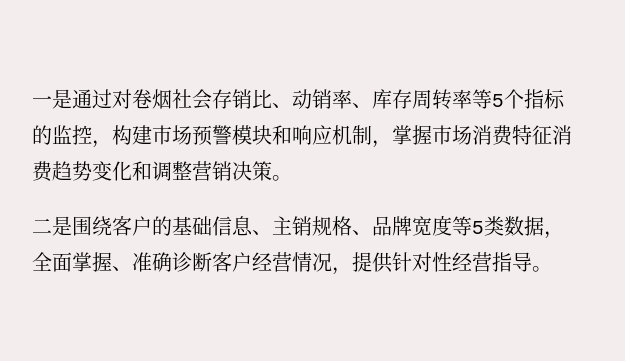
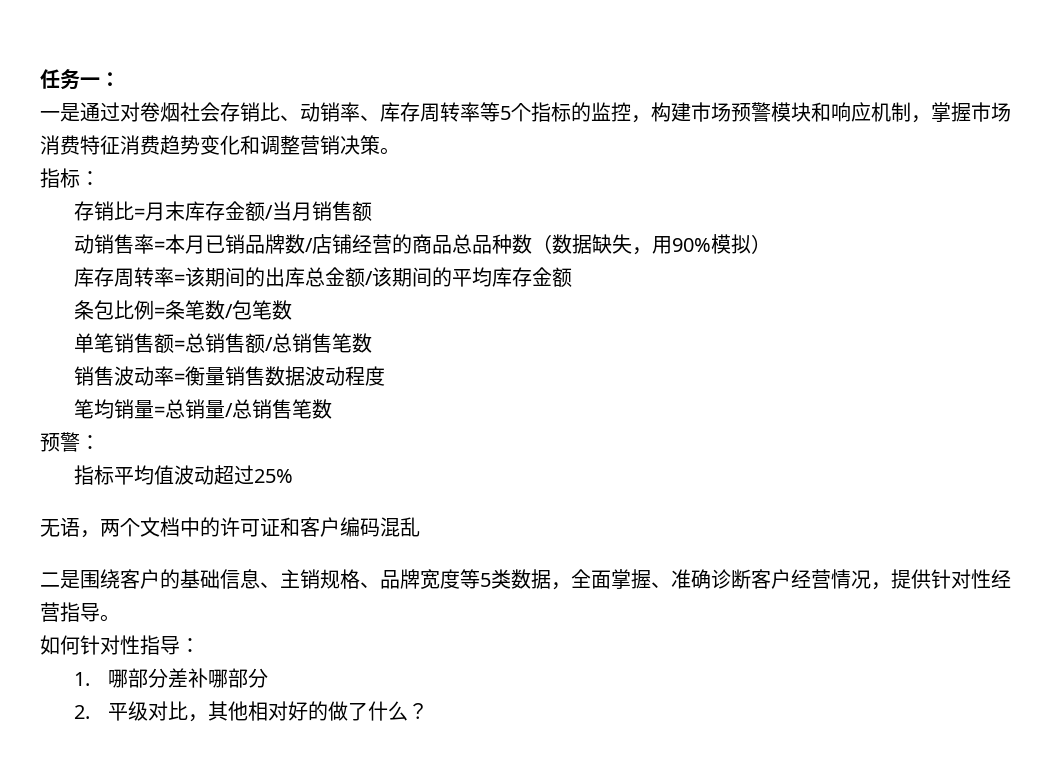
(32, 101) none -> [40,69,120,90] 任务一： //
(292, 178) none -> [40,168,100,188] [74,201,373,221] [74,234,772,255] [74,267,573,287] [74,300,293,320] [74,333,373,353] [74,366,386,386] [74,399,333,419] [40,432,100,452] [74,465,294,485] [40,517,420,538] // 指标： // 存销比=月末库存金额/当月销售额 // 动销售率=本月已销品牌数/店铺经营的商品总品种数（数据缺失，用90%模拟） // 库存周转率=该期间的出库总金额/该期间的平均库存金额 // 条包比例=条笔数/包笔数 // 单笔销售额=总销售额/总销售笔数 // 销售波动率=衡量销售数据波动程度 // 笔均销量=总销量/总销售笔数 // 预警： // 指标平均值波动超过25% // 无语，两个文档中的许可证和客户编码混乱
(552, 269) none -> [40,635,200,655] [74,668,269,688] [74,701,429,722] // 如何针对性指导： // 1.哪部分差补哪部分 // 2.平级对比，其他相对好的做了什么？

